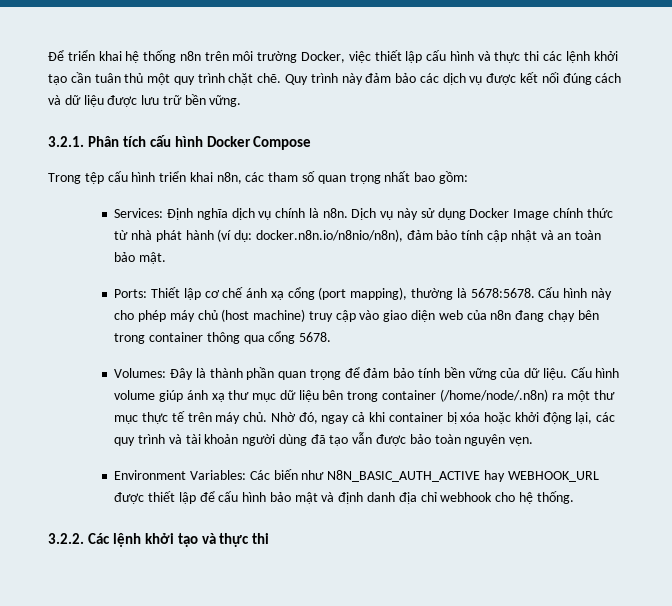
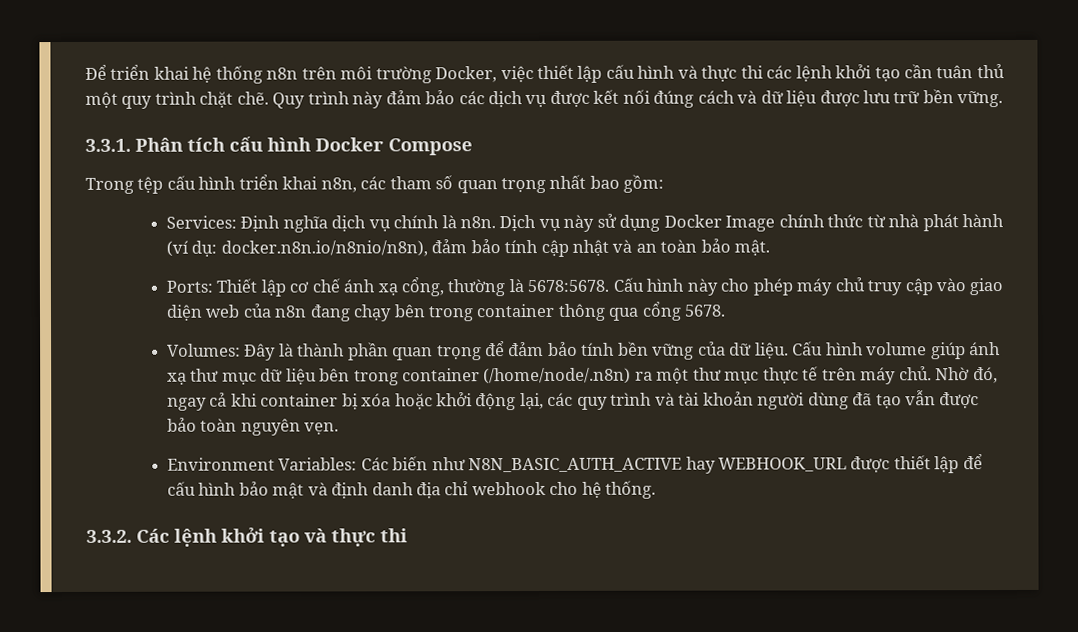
[48,136,84,147] 3.2.1. -> [85,138,131,152] 3.3.1.
[287,287,408,300] cổng (port mapping), -> [401,277,445,297] cổng,
[221,309,306,322] (host machine) -> (865, 284) none
[48,533,84,544] 3.2.2. -> [86,529,132,543] 3.3.2.

